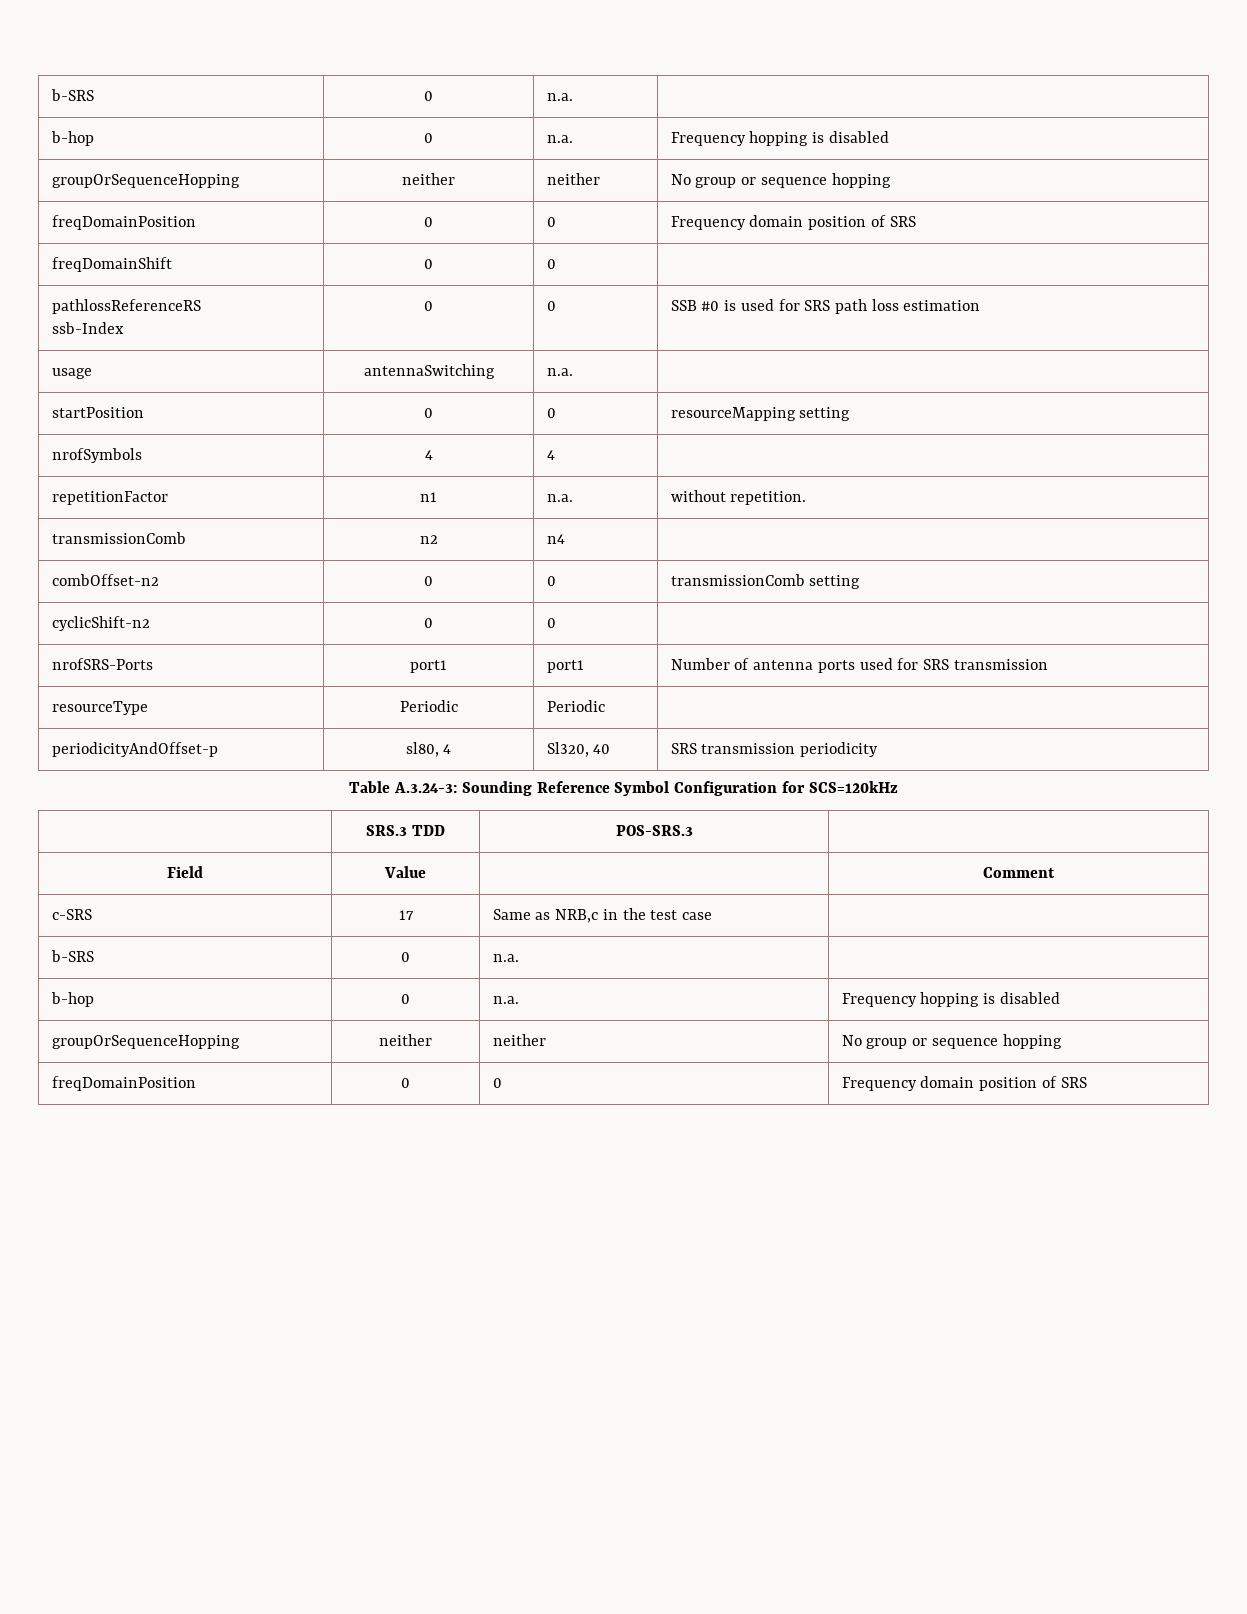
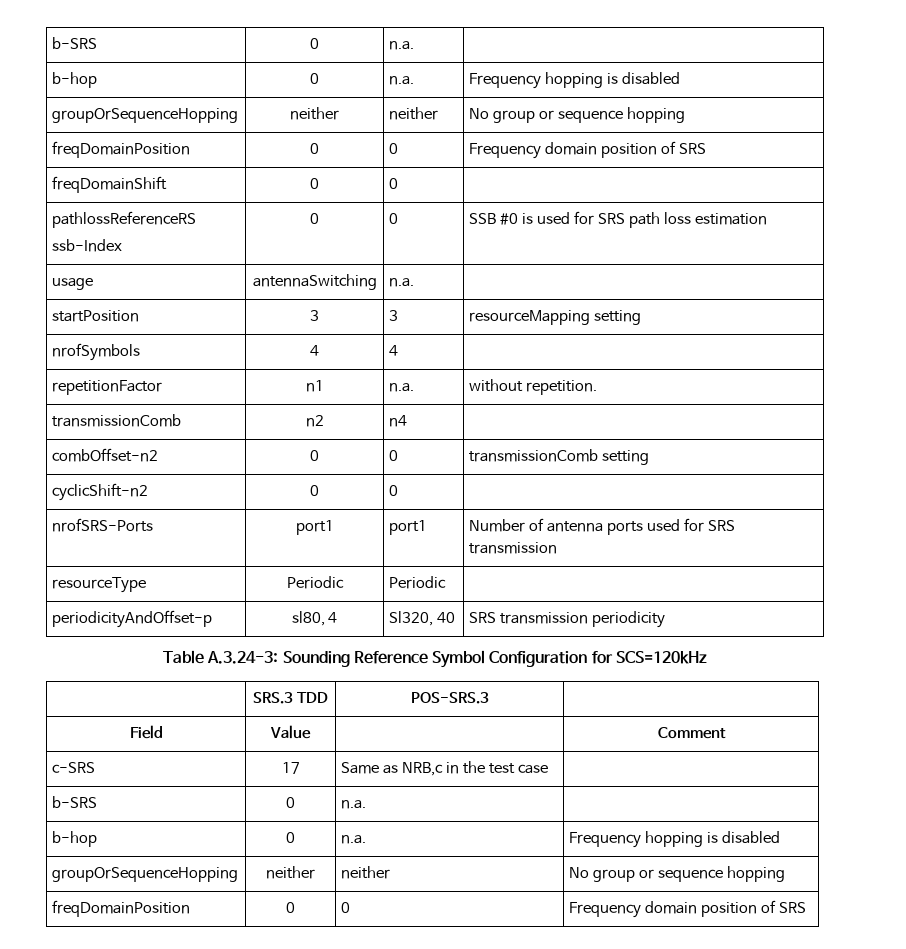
[424,408,433,418] [546,408,556,418] 0 | 0 -> [310,310,319,321] [389,310,399,321] 3 | 3

